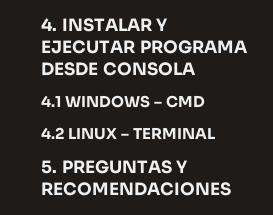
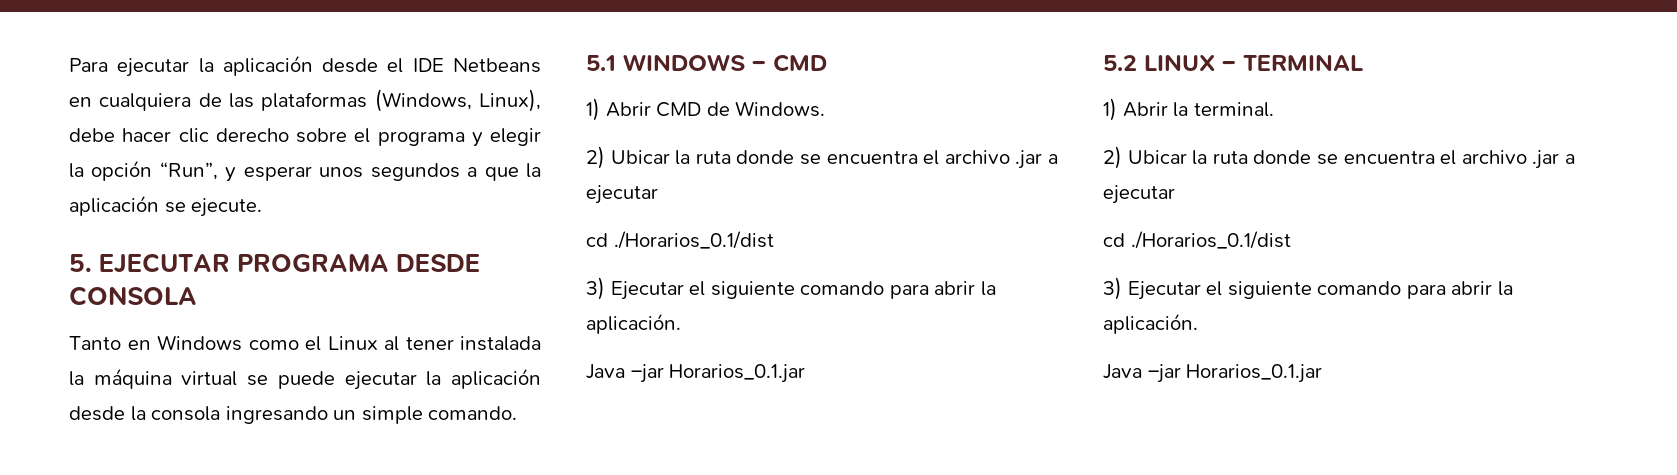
[41,18,169,32] [41,40,248,54] [41,62,196,76] [41,95,206,108] [41,127,216,140] [41,160,189,174] [41,182,231,196] 4. INSTALAR Y EJECUTAR PROGRAMA DESDE CONSOLA // 4.1 WINDOWS – CMD // 4.2 LINUX – TERMINAL // 5. PREGUNTAS Y RECOMENDACIONES -> [69,55,541,77] [69,89,541,112] [69,128,541,147] [69,160,542,182] [69,195,263,217] [69,253,481,274] [69,286,197,306] [69,335,541,351] [69,368,541,390] [69,406,518,424] [586,54,827,72] [586,98,826,121] [586,146,1058,169] [586,185,658,204] [586,231,774,249] [586,277,996,300] [586,313,681,334] [586,364,806,383] [1103,54,1363,71] [1103,98,1274,121] [1103,146,1575,169] [1103,185,1175,204] [1103,231,1291,249] [1103,277,1513,300] [1103,313,1198,334] [1103,364,1323,383] Para ejecutar la aplicación desde el IDE Netbeans en cualquiera de las plataformas (Windows, Linux), debe hacer clic derecho sobre el programa y elegir la opción “Run”, y esperar unos segundos a que la aplicación se ejecute. // 5. EJECUTAR PROGRAMA DESDE CONSOLA // Tanto en Windows como el Linux al tener instalada la máquina virtual se puede ejecutar la aplicación desde la consola ingresando un simple comando. // 5.1 WINDOWS – CMD // 1) Abrir CMD de Windows. // 2) Ubicar la ruta donde se encuentra el archivo .jar a ejecutar // cd ./Horarios_0.1/dist // 3) Ejecutar el siguiente comando para abrir la aplicación. // Java –jar Horarios_0.1.jar // 5.2 LINUX – TERMINAL // 1) Abrir la terminal. // 2) Ubicar la ruta donde se encuentra el archivo .jar a ejecutar // cd ./Horarios_0.1/dist // 3) Ejecutar el siguiente comando para abrir la aplicación. // Java –jar Horarios_0.1.jar

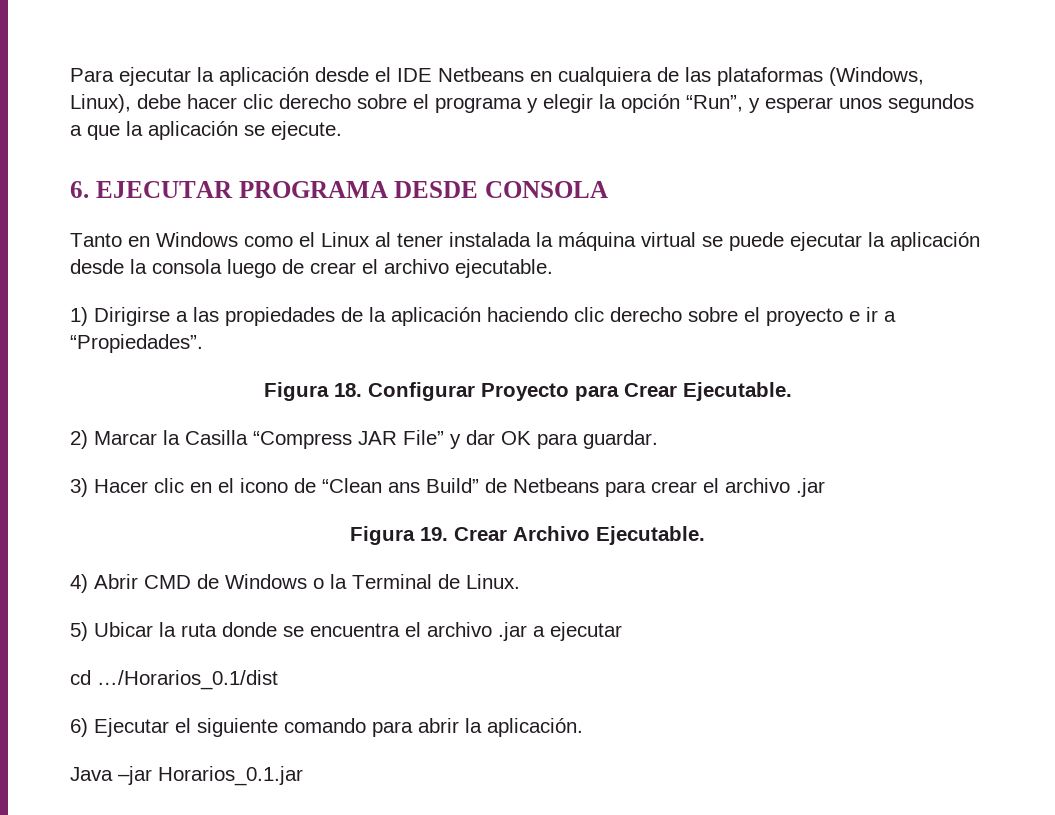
[69,254,92,272] 5. -> [70,181,89,198] 6.
[225,406,518,424] [586,54,827,72] [586,98,826,121] [586,146,605,169] ingresando un simple comando. // 5.1 WINDOWS – CMD // 1) Abrir CMD de Windows. // 2) -> [227,259,553,278] [70,307,896,326] [70,334,203,353] [263,382,792,401] [70,430,658,449] [70,478,825,497] [350,526,705,545] [70,574,520,593] [70,622,88,641] luego de crear el archivo ejecutable. // 1) Dirigirse a las propiedades de la aplicación haciendo clic derecho sobre el proyecto e ir a “Propiedades”. // Figura 18. Configurar Proyecto para Crear Ejecutable. // 2) Marcar la Casilla “Compress JAR File” y dar OK para guardar. // 3) Hacer clic en el icono de “Clean ans Build” de Netbeans para crear el archivo .jar // Figura 19. Crear Archivo Ejecutable. // 4) Abrir CMD de Windows o la Terminal de Linux. // 5)
[613,231,774,249] [586,277,605,300] ./Horarios_0.1/dist // 3) -> [97,670,278,690] [70,718,88,737] …/Horarios_0.1/dist // 6)
[1103,54,1363,71] [1103,98,1274,121] [1103,146,1575,169] [1103,185,1175,204] [1103,231,1291,249] [1103,277,1513,300] [1103,313,1198,334] [1103,364,1323,383] // 5.2 LINUX – TERMINAL // 1) Abrir la terminal. // 2) Ubicar la ruta donde se encuentra el archivo .jar a ejecutar // cd ./Horarios_0.1/dist // 3) Ejecutar el siguiente comando para abrir la aplicación. // Java –jar Horarios_0.1.jar -> (303, 776) none

